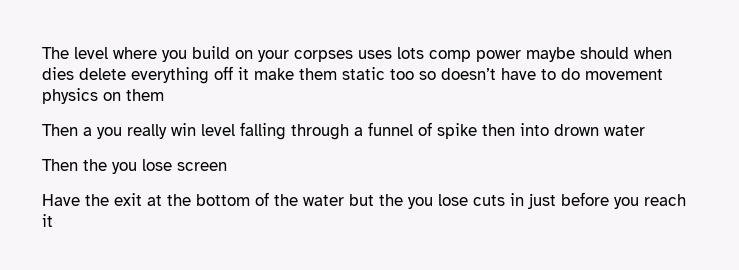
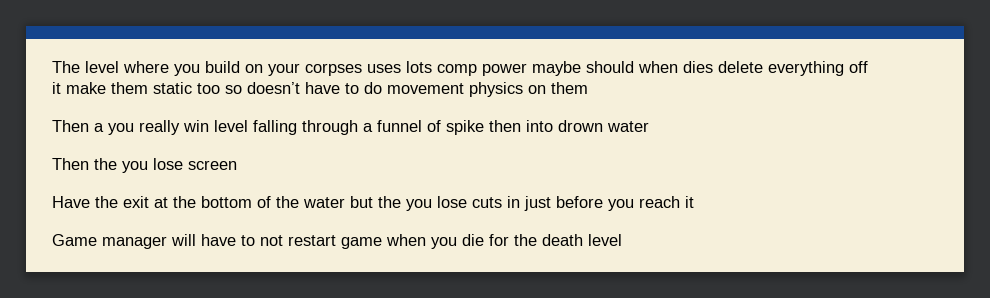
(53, 220) none -> [52,234,622,249] // Game manager will have to not restart game when you die for the death level

